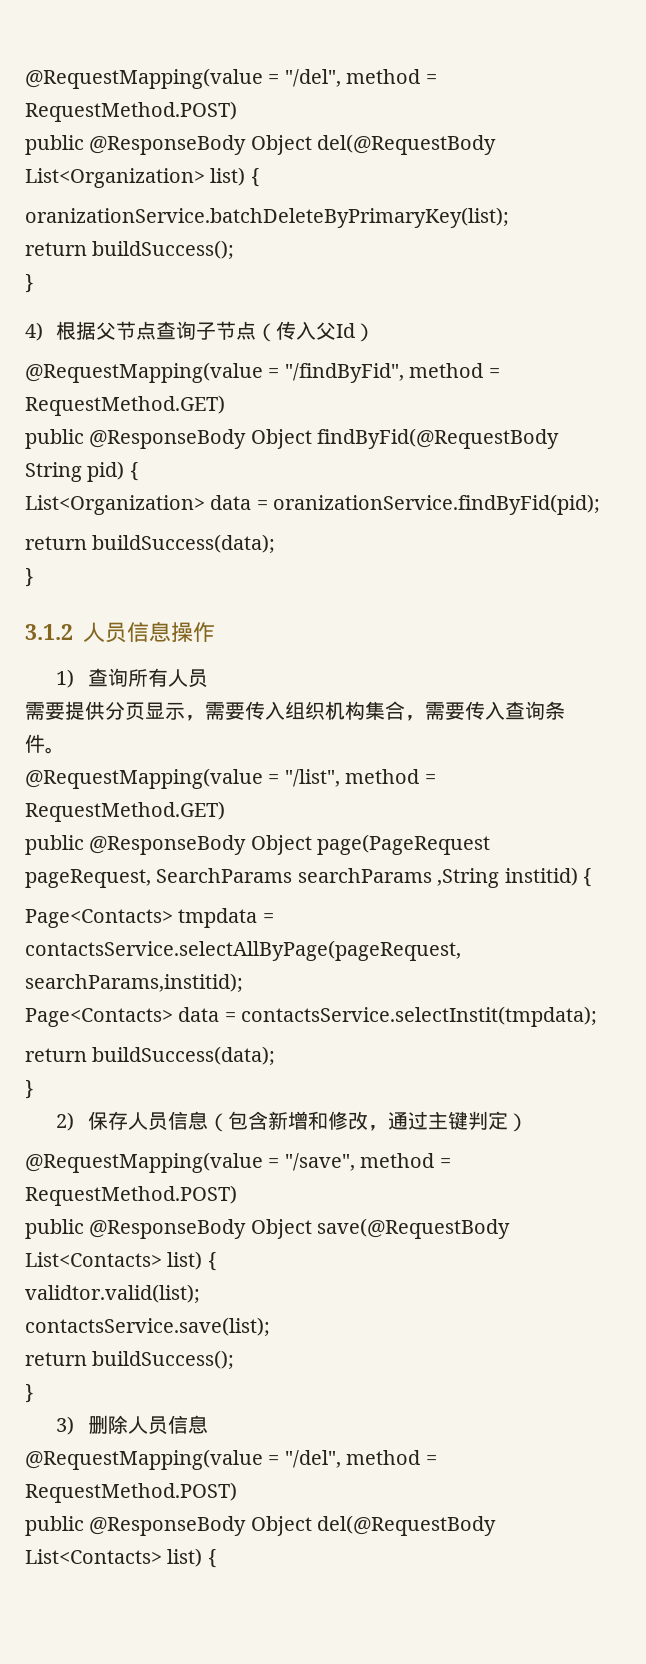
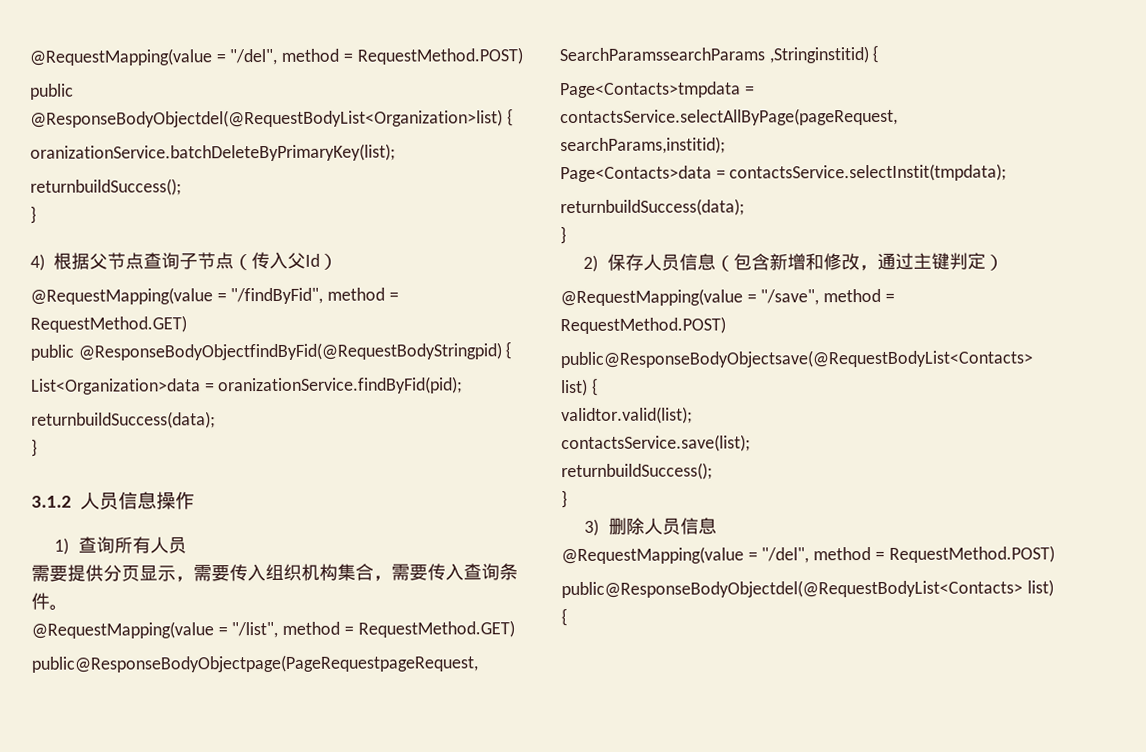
[25,68,437,89] [25,101,237,122] [25,134,497,155] [25,167,246,188] @RequestMapping(value = "/del", method = RequestMethod.POST) // public @ResponseBody Object del(@RequestBody List<Organization> list) -> [29,47,523,66] [30,83,74,100] [30,109,503,128] @RequestMapping(value = "/del", method = RequestMethod.POST) // public @ResponseBodyObjectdel(@RequestBodyList<Organization>list)
[25,240,235,260] return buildSuccess(); -> [30,178,182,196] returnbuildSuccess();
[89,428,560,449] [25,461,139,482] [25,495,252,515] @ResponseBody Object findByFid(@RequestBody String pid) { // List<Organization> data -> [77,341,513,361] [31,378,201,395] @ResponseBodyObjectfindByFid(@RequestBodyStringpid) { // List<Organization>data
[25,534,276,554] return buildSuccess(data); -> [31,411,216,429] returnbuildSuccess(data);
[25,834,491,855] [25,867,592,888] [25,908,258,928] public @ResponseBody Object page(PageRequest pageRequest, SearchParams searchParams ,String institid) { // Page<Contacts> tmpdata -> [31,654,478,673] [559,44,880,64] [560,81,741,99] public@ResponseBodyObjectpage(PageRequestpageRequest, SearchParamssearchParams ,Stringinstitid) { // Page<Contacts>tmpdata
[25,1007,220,1027] Page<Contacts> data -> [560,165,712,183] Page<Contacts>data
[25,1046,276,1066] return buildSuccess(data); -> [560,198,745,217] returnbuildSuccess(data);
[25,1218,511,1239] [25,1252,162,1267] public @ResponseBody Object save(@RequestBody List<Contacts> -> [560,349,1033,369] public@ResponseBodyObjectsave(@RequestBodyList<Contacts>
[25,1350,235,1370] return buildSuccess(); -> [561,462,713,481] returnbuildSuccess();
[25,1515,497,1536] [25,1549,162,1564] public @ResponseBody Object del(@RequestBody List<Contacts> -> [561,579,1023,599] public@ResponseBodyObjectdel(@RequestBodyList<Contacts>

